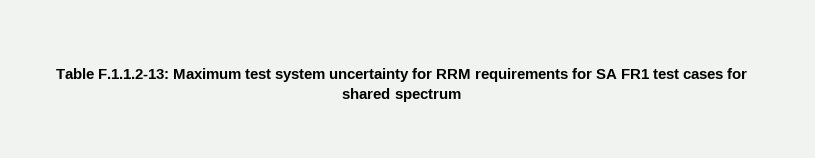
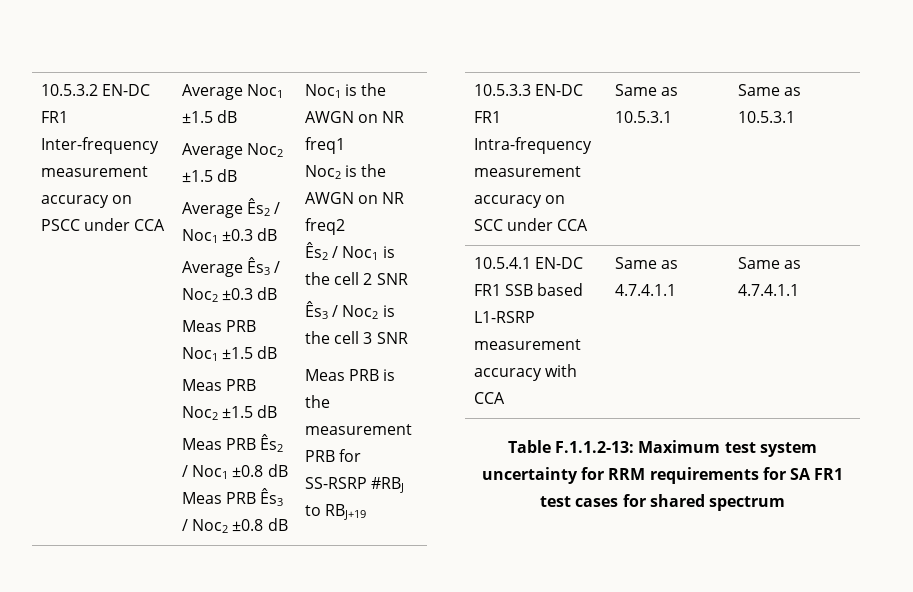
(55, 73) none -> [41,84,151,96] [41,111,69,123] [41,137,160,154] [41,166,149,177] [41,195,133,208] [41,218,166,231] [182,84,284,100] [182,110,238,124] [182,143,284,159] [182,169,238,183] [182,198,281,218] [182,228,278,243] [182,257,281,277] [182,287,278,302] [182,320,257,332] [182,346,278,361] [182,379,257,391] [182,405,278,420] [182,434,284,452] [182,464,288,479] [182,488,284,506] [182,518,288,533] [305,83,387,98] [305,111,405,123] [305,137,346,154] [305,164,387,179] [305,192,405,204] [305,218,346,235] [305,242,395,260] [305,272,408,285] [305,301,395,319] [305,331,408,344] [305,369,396,381] [305,395,331,408] [305,424,413,435] [305,449,362,462] [305,477,405,493] [305,504,367,520] [474,84,584,96] [474,111,502,123] [474,137,593,154] [474,166,582,177] [474,195,566,208] [474,218,589,231] [615,84,679,96] [615,111,673,123] [738,84,802,96] [738,111,796,123] [474,257,584,269] [474,283,584,296] [474,311,536,323] [474,339,582,350] [474,364,578,381] [474,392,506,404] [615,257,679,269] [615,284,677,296] [738,257,802,269] [738,284,800,296] 10.5.3.2 EN-DC FR1 Inter-frequency measurement accuracy on PSCC under CCA | Average Noc1 ±1.5 dB // Average Noc2 ±1.5 dB // Average Ês2 / Noc1 ±0.3 dB // Average Ês3 / Noc2 ±0.3 dB // Meas PRB Noc1 ±1.5 dB // Meas PRB Noc2 ±1.5 dB // Meas PRB Ês2 / Noc1 ±0.8 dB Meas PRB Ês3 / Noc2 ±0.8 dB | Noc1 is the AWGN on NR freq1 // Noc2 is the AWGN on NR freq2 // Ês2 / Noc1 is the cell 2 SNR // Ês3 / Noc2 is the cell 3 SNR // Meas PRB is the measurement PRB for SS-RSRP #RBJ to RBJ+19 // 10.5.3.3 EN-DC FR1 Intra-frequency measurement accuracy on SCC under CCA | Same as 10.5.3.1 | Same as 10.5.3.1 // 10.5.4.1 EN-DC FR1 SSB based L1-RSRP measurement accuracy with CCA | Same as 4.7.4.1.1 | Same as 4.7.4.1.1 //

